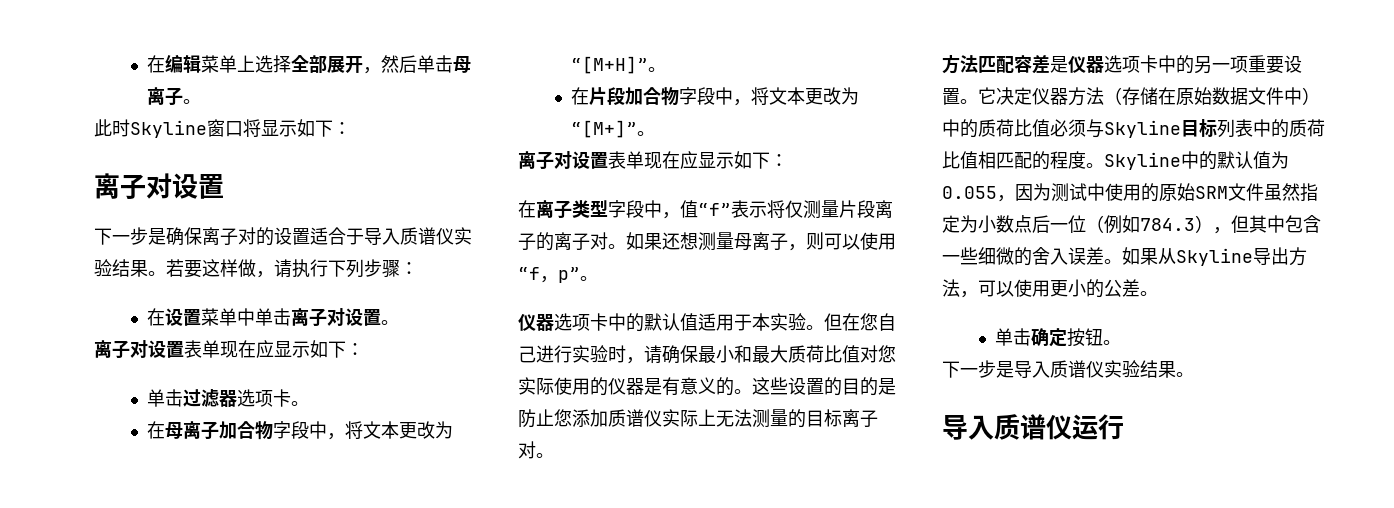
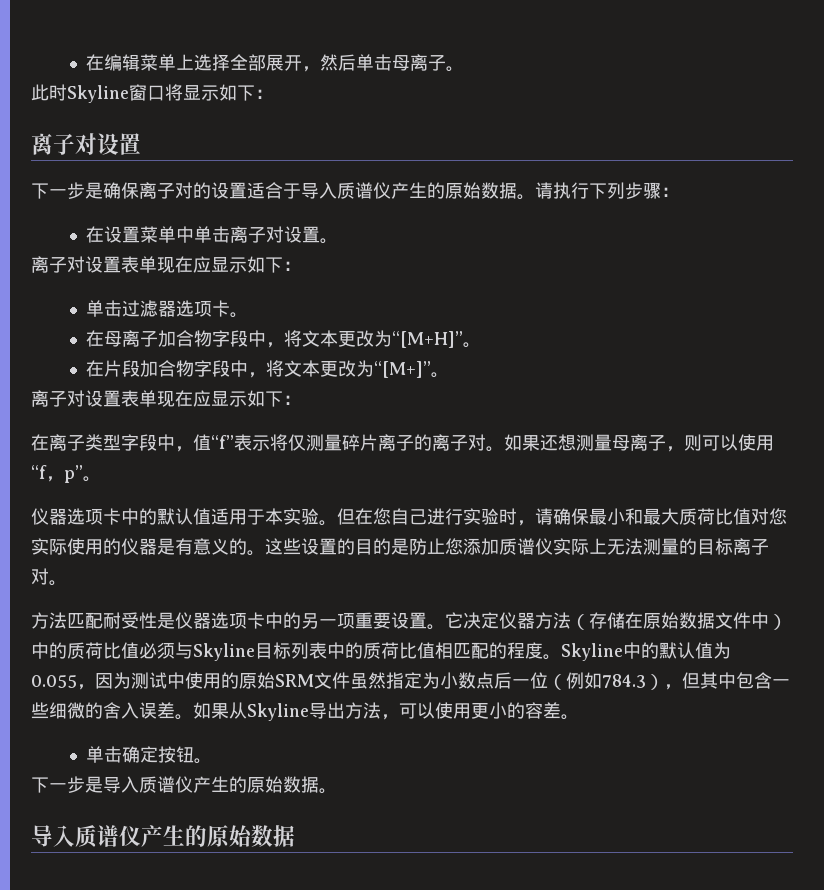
[454,227,472,245] [94,259,274,278] 实验结果。若要这样做， -> [391,182,535,200] 产生的原始数据。
[839,200,875,218] 片段 -> [342,434,378,451] 碎片
[1014,55,1050,74] 容差 -> [103,612,157,629] 耐受性
[1104,279,1122,297] 公 -> [525,702,543,719] 容
[1104,360,1176,378] 实验结果 -> [193,776,319,793] 产生的原始数据
[1072,414,1124,440] 运行 -> [141,825,295,847] 产生的原始数据

